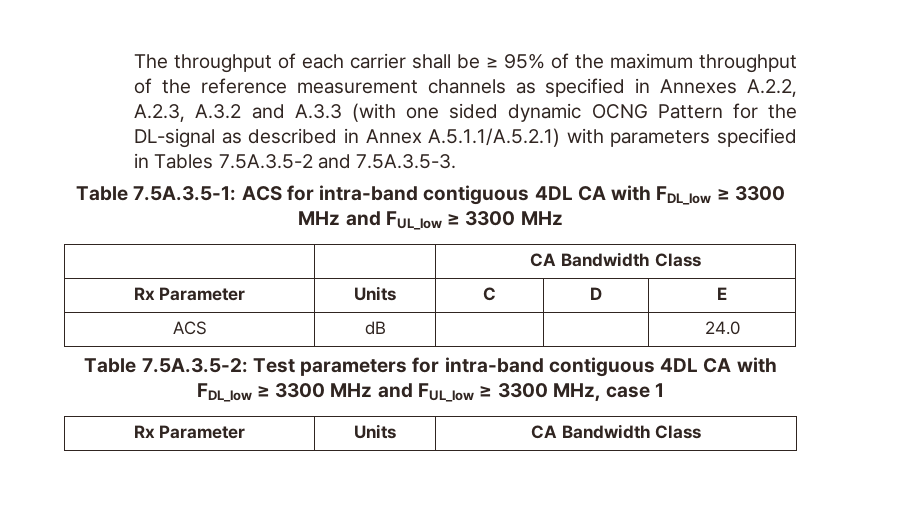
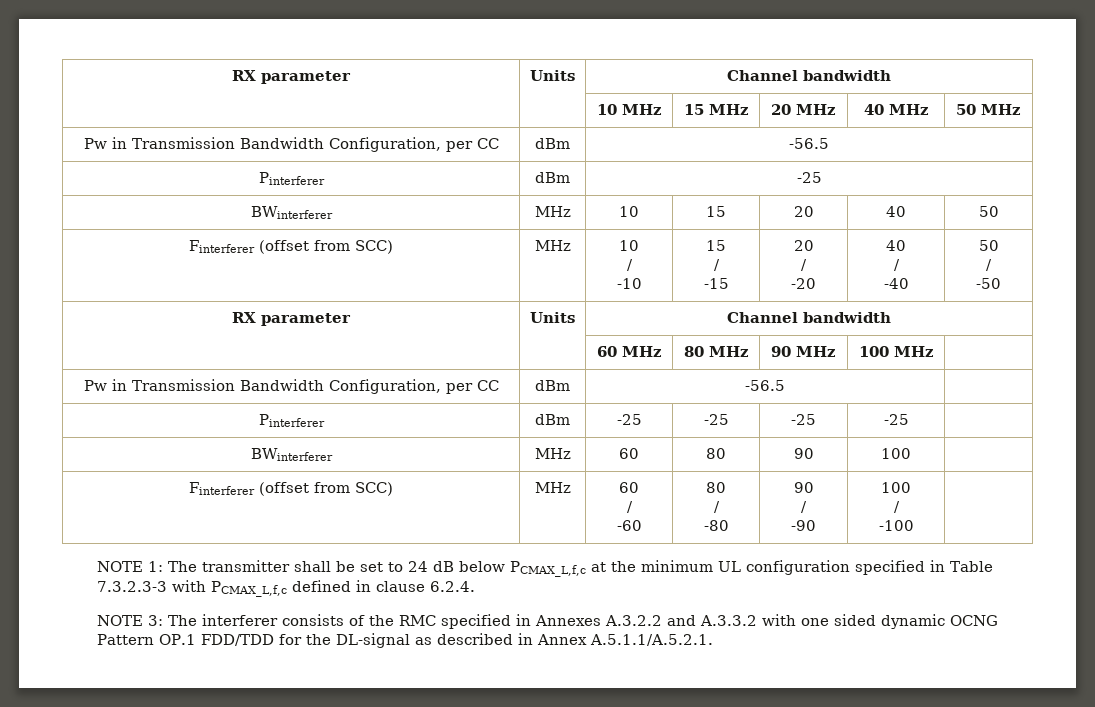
[134,53,797,73] [134,78,797,97] [134,103,396,122] The throughput of each carrier shall be ≥ 95% of the maximum throughput of the reference measurement channels as specified in Annexes A.2.2, A.2.3, A.3.2 and A.3.3 (with -> [232,70,351,84] [530,70,575,81] [727,70,891,81] [596,104,662,115] [683,104,749,115] [771,104,836,115] [863,104,929,115] [956,104,1021,115] [83,137,499,152] [535,138,570,149] [789,138,829,149] [258,172,325,185] [535,172,570,183] [796,172,822,183] [250,206,333,219] [534,206,571,217] [619,206,639,217] [706,206,726,217] [793,206,814,217] [886,206,906,217] [978,206,999,217] [189,240,393,254] [534,240,571,251] [619,240,639,251] [626,259,633,271] [616,278,642,289] [706,240,726,251] [713,259,720,271] [703,278,729,289] [793,240,814,251] [801,259,807,271] [791,278,816,289] [886,240,906,251] [893,259,900,271] [883,278,909,289] [978,240,999,251] [986,259,992,271] [976,278,1001,289] [232,312,351,326] [530,312,575,323] [727,312,891,323] [596,346,662,357] [683,346,749,357] [771,346,836,357] [858,346,934,357] [83,379,499,394] [535,380,570,391] [745,380,785,391] [258,414,325,427] [535,414,570,425] [616,414,642,425] [703,414,729,425] [791,414,816,425] [883,414,909,425] [250,448,333,461] [534,448,571,459] [619,448,639,459] [706,448,726,459] [793,448,814,459] [881,448,911,459] [189,482,393,496] [534,482,571,493] [619,482,639,493] [626,501,633,513] [616,520,642,531] [706,482,726,493] [713,501,720,513] [703,520,729,531] [793,482,814,493] [801,501,807,513] [791,520,816,531] [881,482,911,493] [893,501,900,513] [878,520,914,531] [96,560,993,577] [96,580,475,597] [96,614,796,629] RX parameter | Units | Channel bandwidth // | | 10 MHz | 15 MHz | 20 MHz | 40 MHz | 50 MHz // Pw in Transmission Bandwidth Configuration, per CC | dBm | -56.5 // Pinterferer | dBm | -25 // BWinterferer | MHz | 10 | 15 | 20 | 40 | 50 // Finterferer (offset from SCC) | MHz | 10 // / // -10 | 15 // / // -15 | 20 // / // -20 | 40 // / // -40 | 50 // / // -50 // RX parameter | Units | Channel bandwidth // | | 60 MHz | 80 MHz | 90 MHz | 100 MHz | // Pw in Transmission Bandwidth Configuration, per CC | dBm | -56.5 | // Pinterferer | dBm | -25 | -25 | -25 | -25 | // BWinterferer | MHz | 60 | 80 | 90 | 100 | // Finterferer (offset from SCC) | MHz | 60 // / // -60 | 80 // / // -80 | 90 // / // -90 | 100 // / // -100 | // NOTE 1: The transmitter shall be set to 24 dB below PCMAX_L,f,c at the minimum UL configuration specified in Table 7.3.2.3-3 with PCMAX_L,f,c defined in clause 6.2.4. // NOTE 3: The interferer consists of the RMC specified in Annexes A.3.2.2 and A.3.3.2 with
(723, 111) none -> [158,634,274,646] OP.1 FDD/TDD
[428,128,797,147] [134,153,457,169] [76,185,785,205] [298,211,563,230] [530,252,701,267] [133,287,246,301] [354,286,396,301] [483,287,496,301] [590,287,602,300] [717,287,727,300] [172,321,207,335] [364,321,386,335] [704,321,740,335] [84,357,777,377] [196,383,665,402] [133,425,246,439] [354,424,396,439] [530,424,702,439] A.5.1.1/A.5.2.1) with parameters specified in Tables 7.5A.3.5-2 and 7.5A.3.5-3. // Table 7.5A.3.5-1: ACS for intra-band contiguous 4DL CA with FDL_low ≥ 3300 MHz and FUL_low ≥ 3300 MHz // | | CA Bandwidth Class // Rx Parameter | Units | C | D | E // ACS | dB | | | 24.0 // Table 7.5A.3.5-2: Test parameters for intra-band contiguous 4DL CA with FDL_low ≥ 3300 MHz and FUL_low ≥ 3300 MHz, case 1 // Rx Parameter | Units | CA Bandwidth Class -> [589,634,713,646] A.5.1.1/A.5.2.1.

